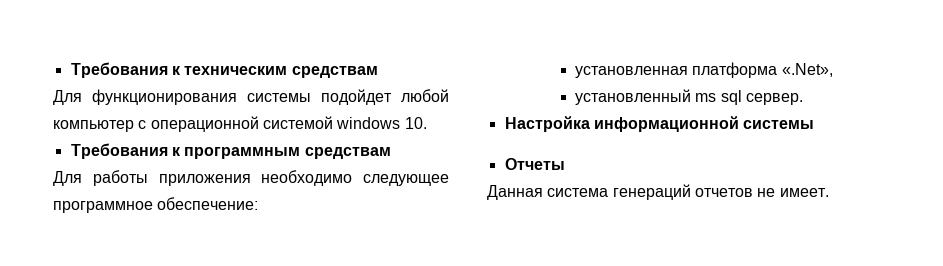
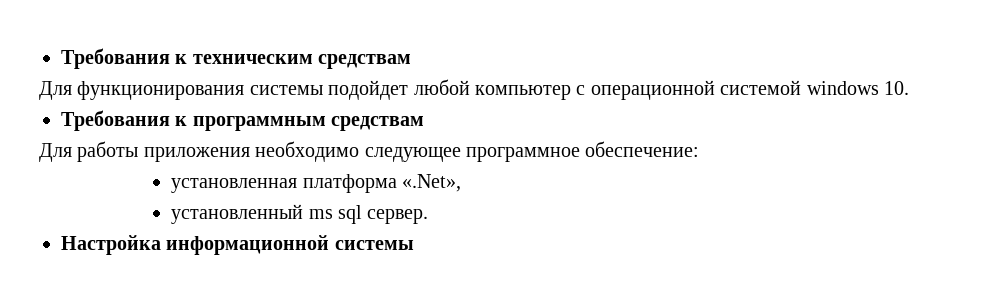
[504,158,565,170] [487,184,829,200] // Отчеты // Данная система генераций отчетов не имеет. -> (414, 245) none

